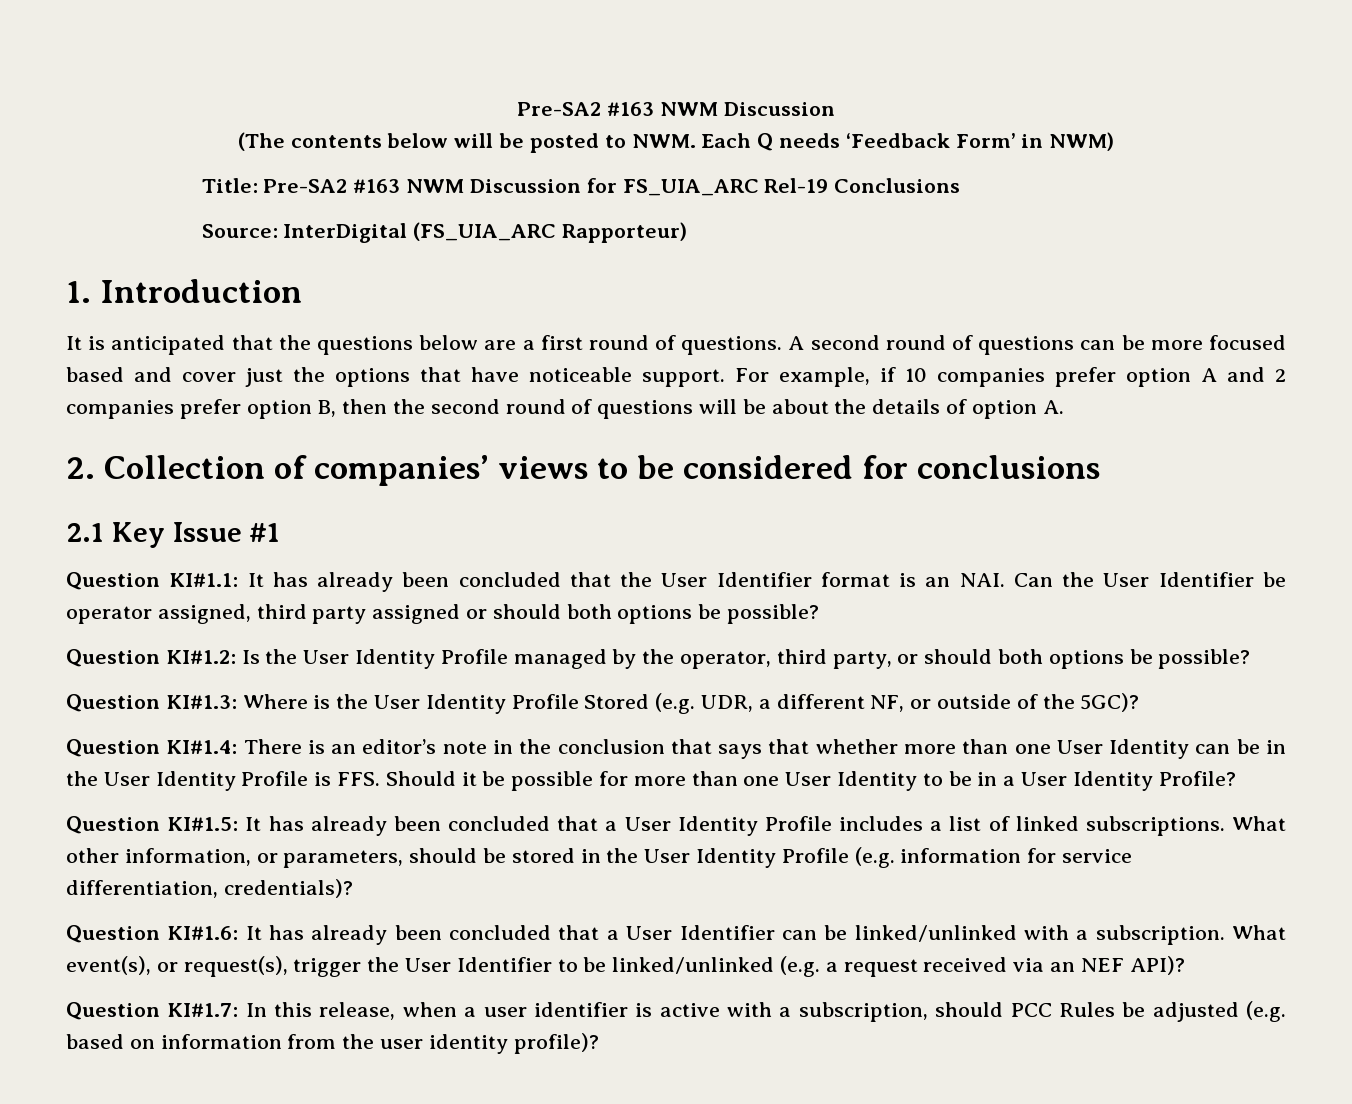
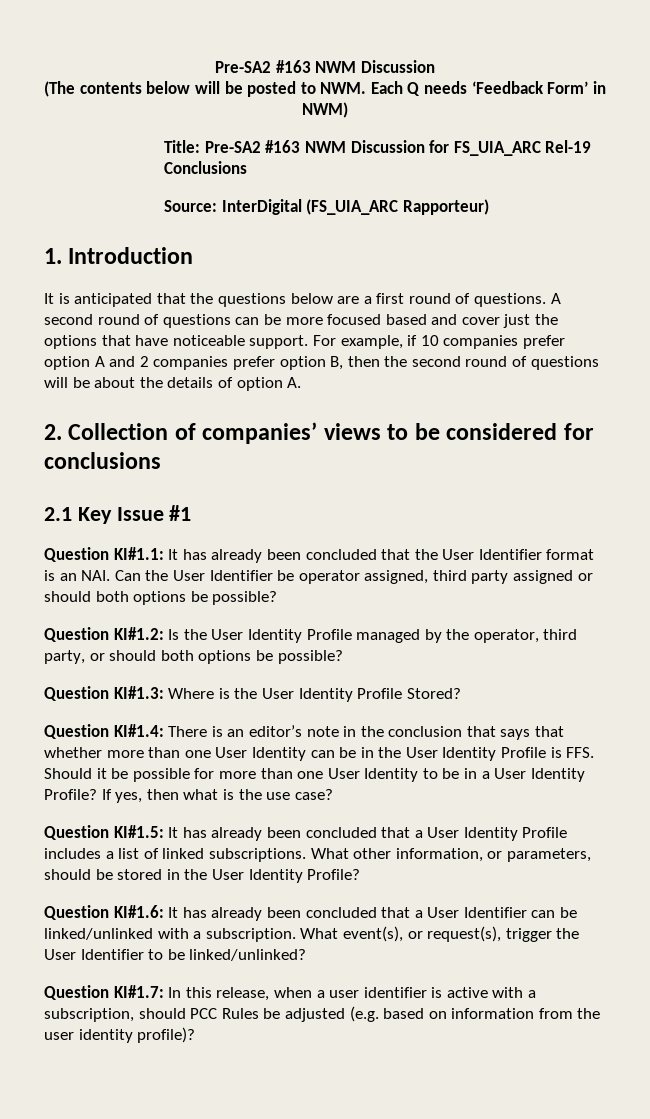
[584,693,1140,714] Stored (e.g. UDR, a different NF, or outside of the 5GC)? -> [406,688,461,699] Stored?
(1236, 778) none -> [101,789,333,803] If yes, then what is the use case?
[781,847,1133,868] [66,879,353,898] Profile (e.g. information for service differentiation, credentials)? -> [307,869,361,880] Profile?
[612,956,1185,977] linked/unlinked (e.g. a request received via an NEF API)? -> [189,949,307,961] linked/unlinked?

